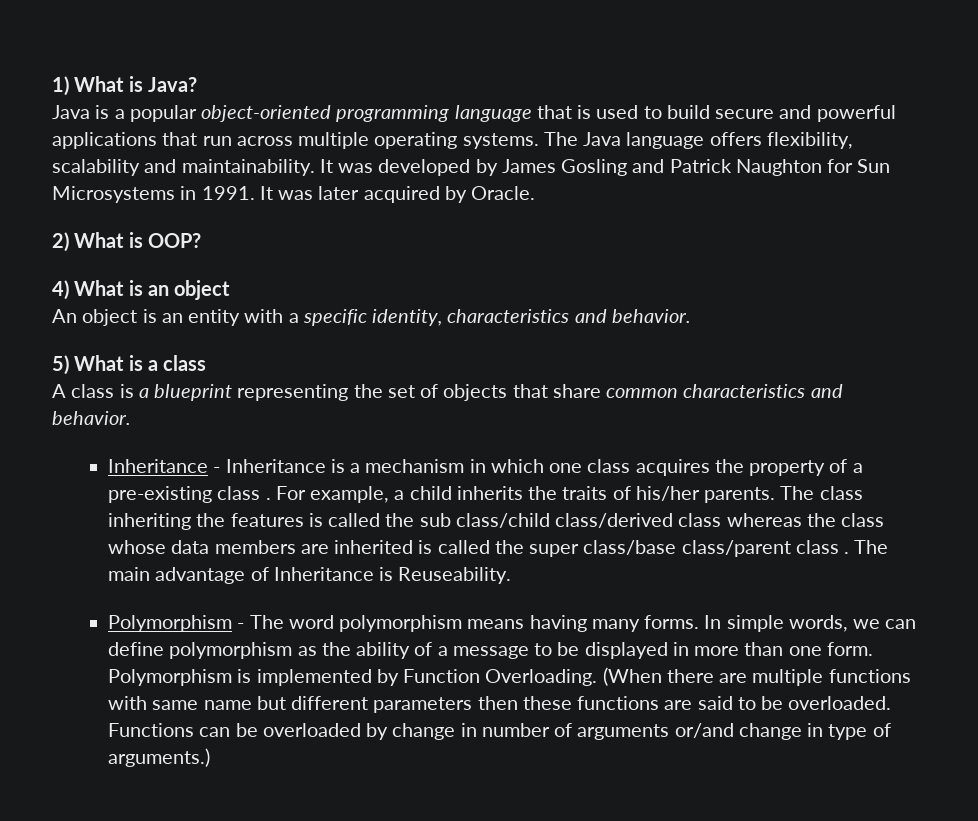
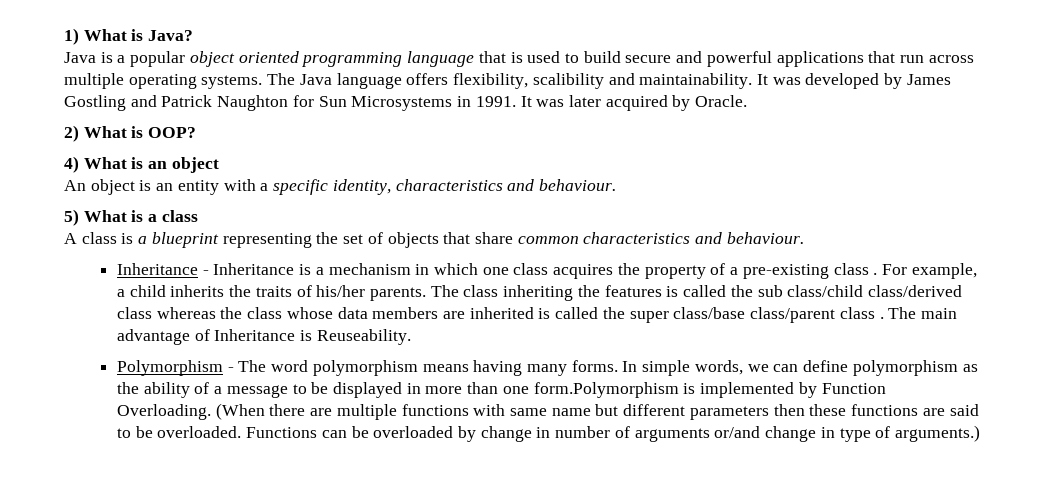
[201,105,332,122] object-oriented -> [189,51,299,67] object oriented
[52,159,140,176] scalability -> [532,73,604,89] scalibility
[561,159,628,176] Gosling -> [64,95,126,111] Gostling
[611,309,691,323] behavior. -> [538,179,616,191] behaviour.
[52,411,131,425] behavior. -> [726,232,804,244] behaviour.
[827,642,874,656] [108,669,233,686] form. Polymorphism -> [533,382,679,398] form.Polymorphism

